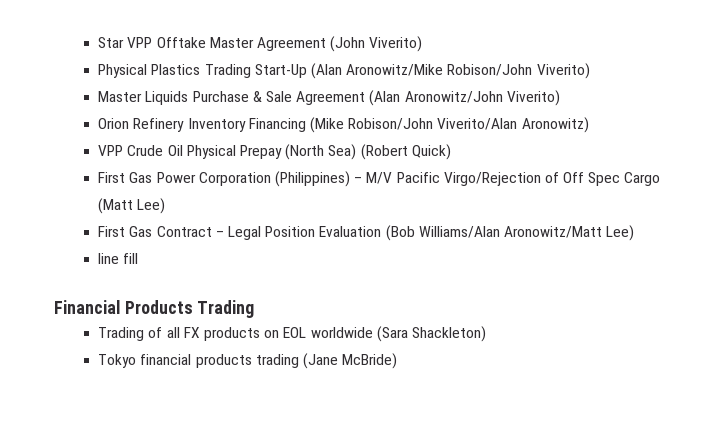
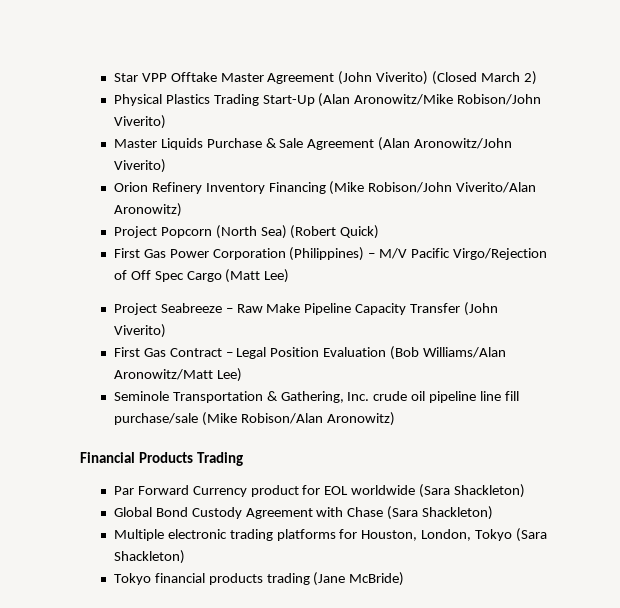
(423, 44) none -> [432,71,538,85] (Closed March 2)
[98,145,282,159] VPP Crude Oil Physical Prepay -> [113,226,212,238] Project Popcorn
(166, 206) none -> [113,302,499,316] [113,324,166,338] // Project Seabreeze – Raw Make Pipeline Capacity Transfer (John Viverito)
[98,253,139,264] [54,300,255,318] [98,327,373,341] line fill // Financial Products Trading // Trading of all FX products on EOL worldwide -> [113,391,520,403] [113,412,395,426] [80,452,244,466] [113,484,526,498] [113,506,494,520] [113,529,513,541] Seminole Transportation & Gathering, Inc. crude oil pipeline line fill purchase/sale (Mike Robison/Alan Aronowitz) // Financial Products Trading // Par Forward Currency product for EOL worldwide (Sara Shackleton) // Global Bond Custody Agreement with Chase (Sara Shackleton) // Multiple electronic trading platforms for Houston, London, Tokyo

